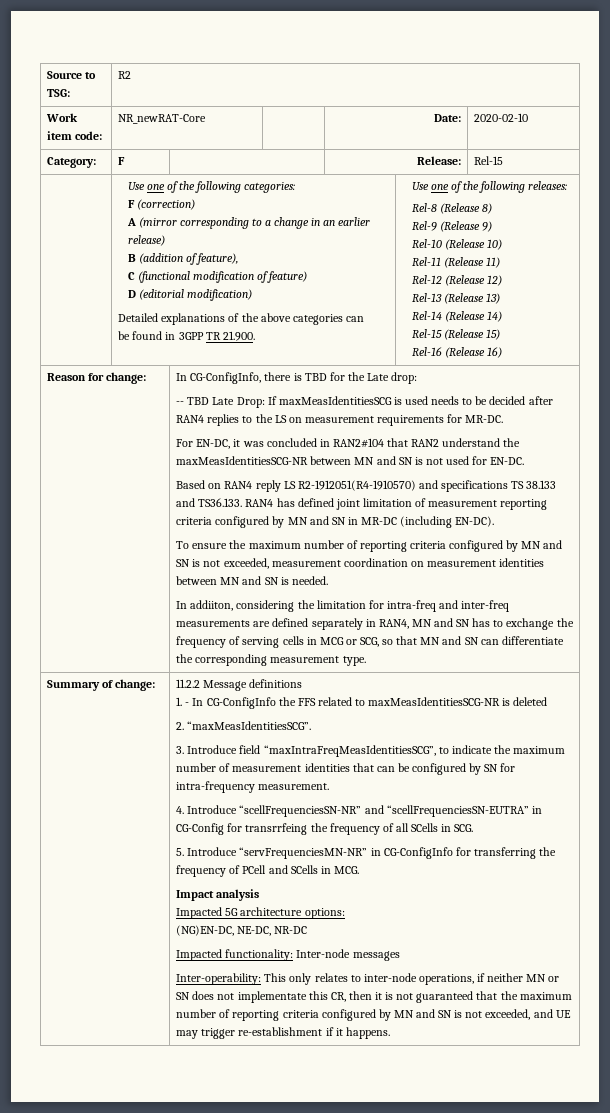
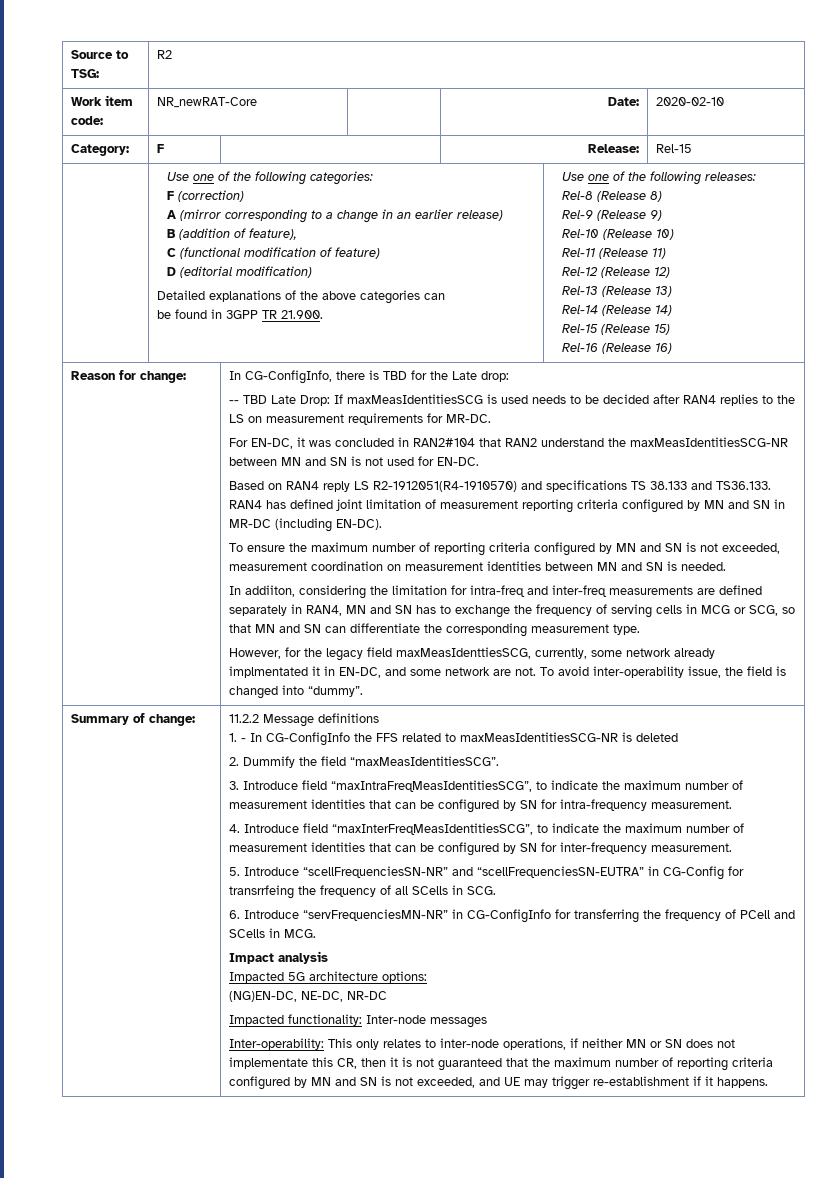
(366, 661) none -> [228,647,715,661] [228,666,786,678] [228,685,363,699] // However, for the legacy field maxMeasIdenttiesSCG, currently, some network already implmentated it in EN-DC, and some network are not. To avoid inter-operability issue, the field is changed into “dummy”.
(185, 726) none -> [242,756,346,768] Dummify the field
(238, 809) none -> [302,823,744,835] [228,842,732,856] [228,867,299,876] field “maxInterFreqMeasIdentitiesSCG”, to indicate the maximum number of measurement identities that can be configured by SN for inter-frequency measurement. // 5. Introduce
[176,848,185,856] 5. -> [228,910,240,919] 6.

